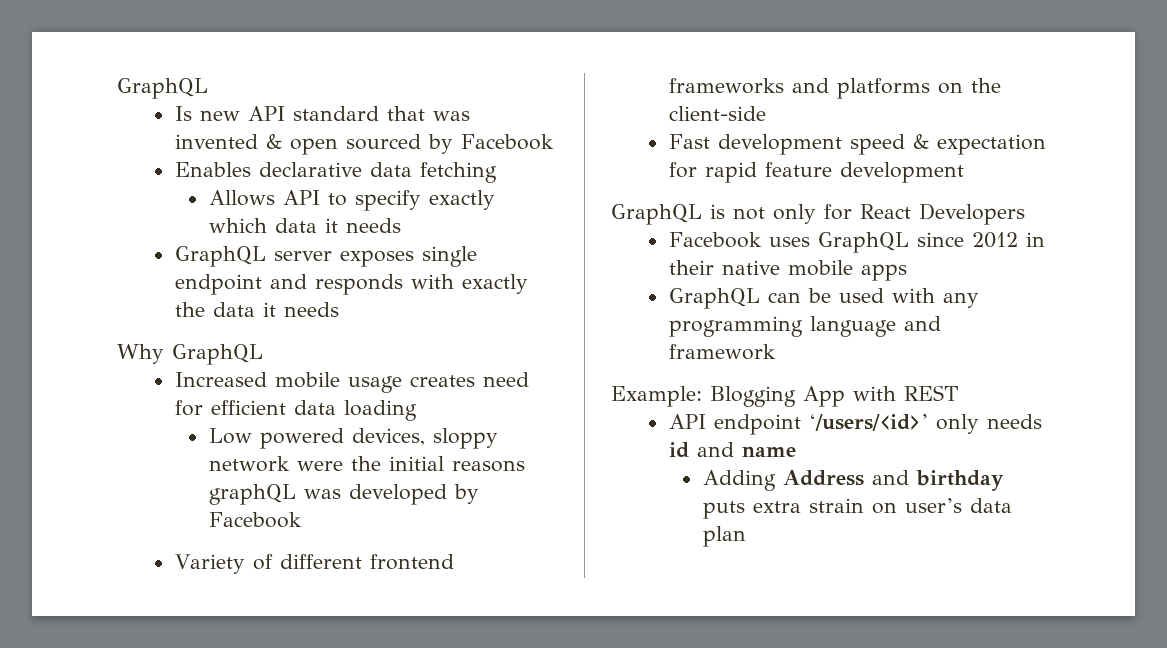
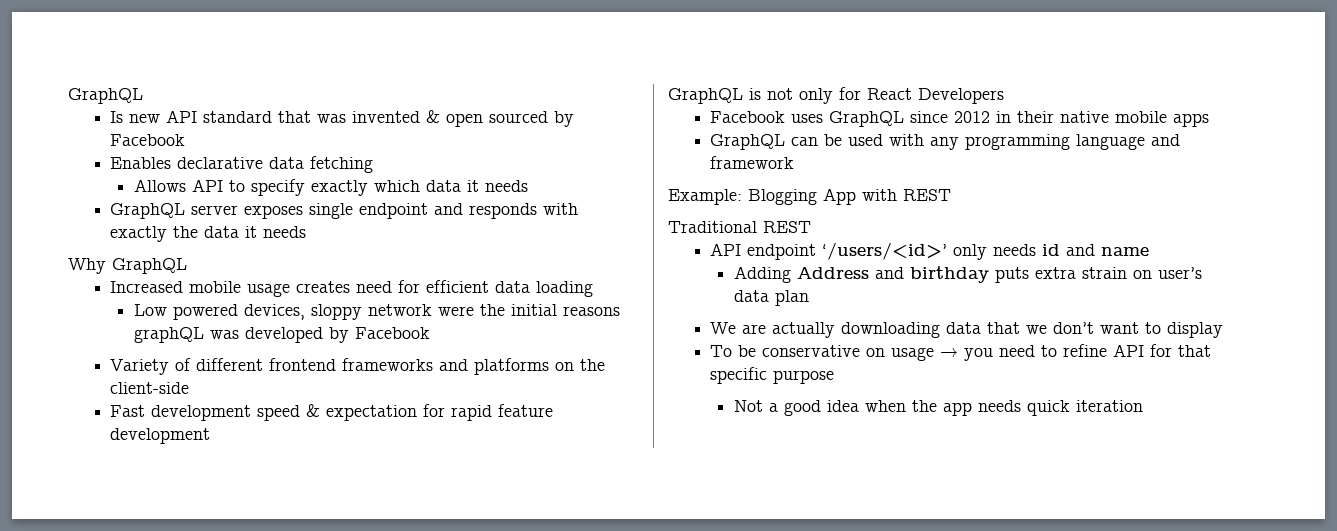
(958, 393) none -> [668,221,811,233] // Traditional REST
(746, 536) none -> [710,322,1224,338] [710,344,1212,361] [710,367,835,384] [733,400,1143,416] // We are actually downloading data that we don’t want to display // To be conservative on usage → you need to refine API for that specific purpose // Not a good idea when the app needs quick iteration

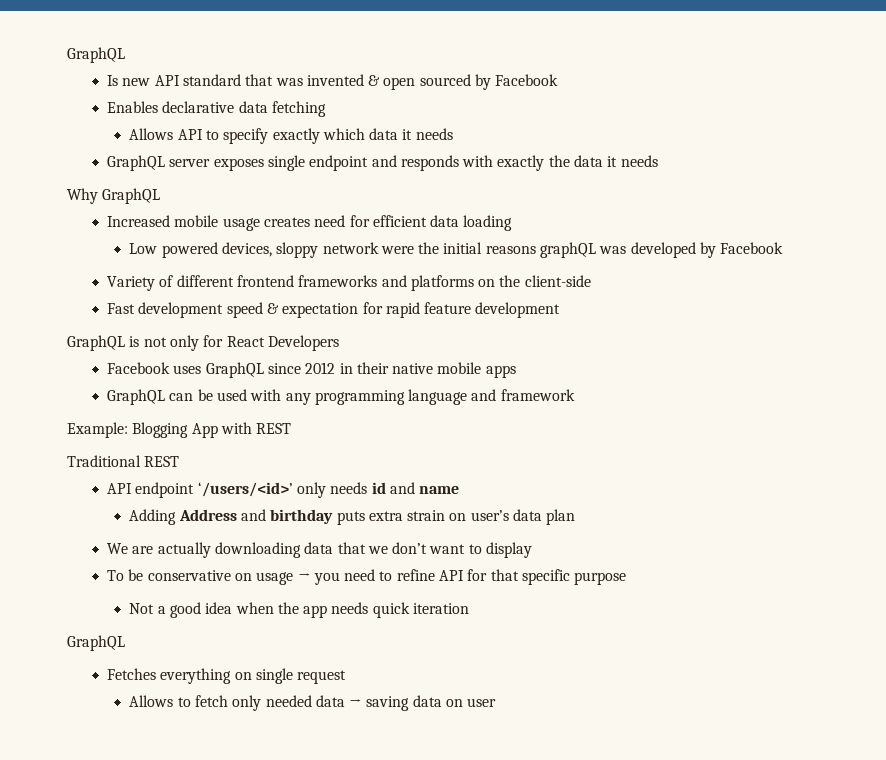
(1143, 406) none -> [67,635,125,651] [106,668,347,684] [129,695,497,711] // GraphQL // Fetches everything on single request // Allows to fetch only needed data → saving data on user

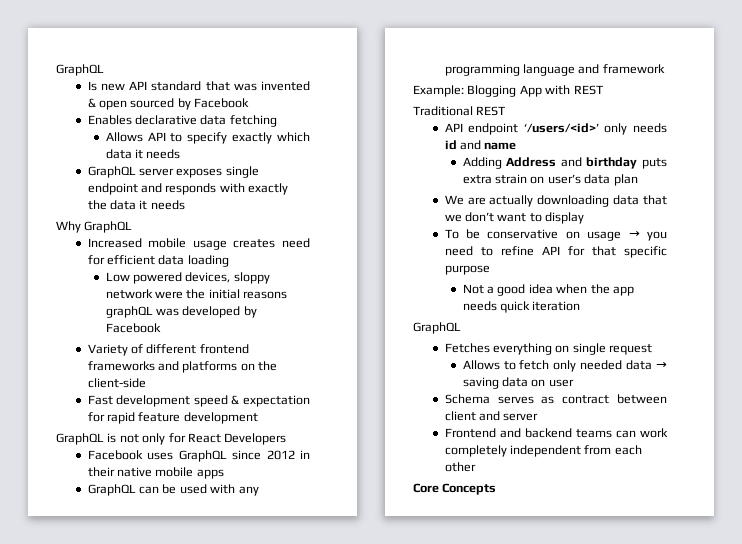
(497, 702) none -> [444,394,667,404] [444,411,539,421] [444,428,668,438] [444,445,642,457] [444,462,476,472] [413,483,497,495] // Schema serves as contract between client and server // Frontend and backend teams can work completely independent from each other // Core Concepts

